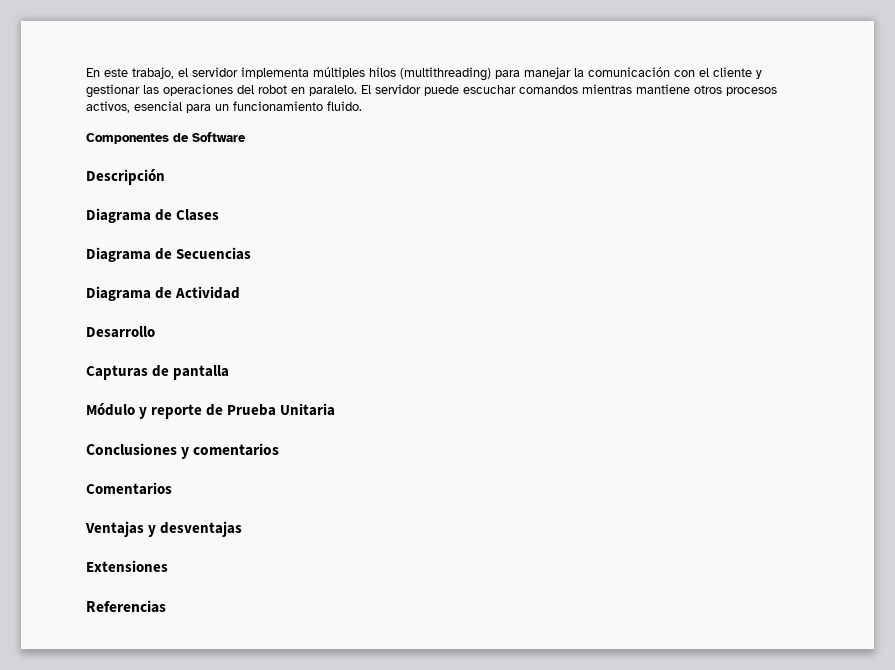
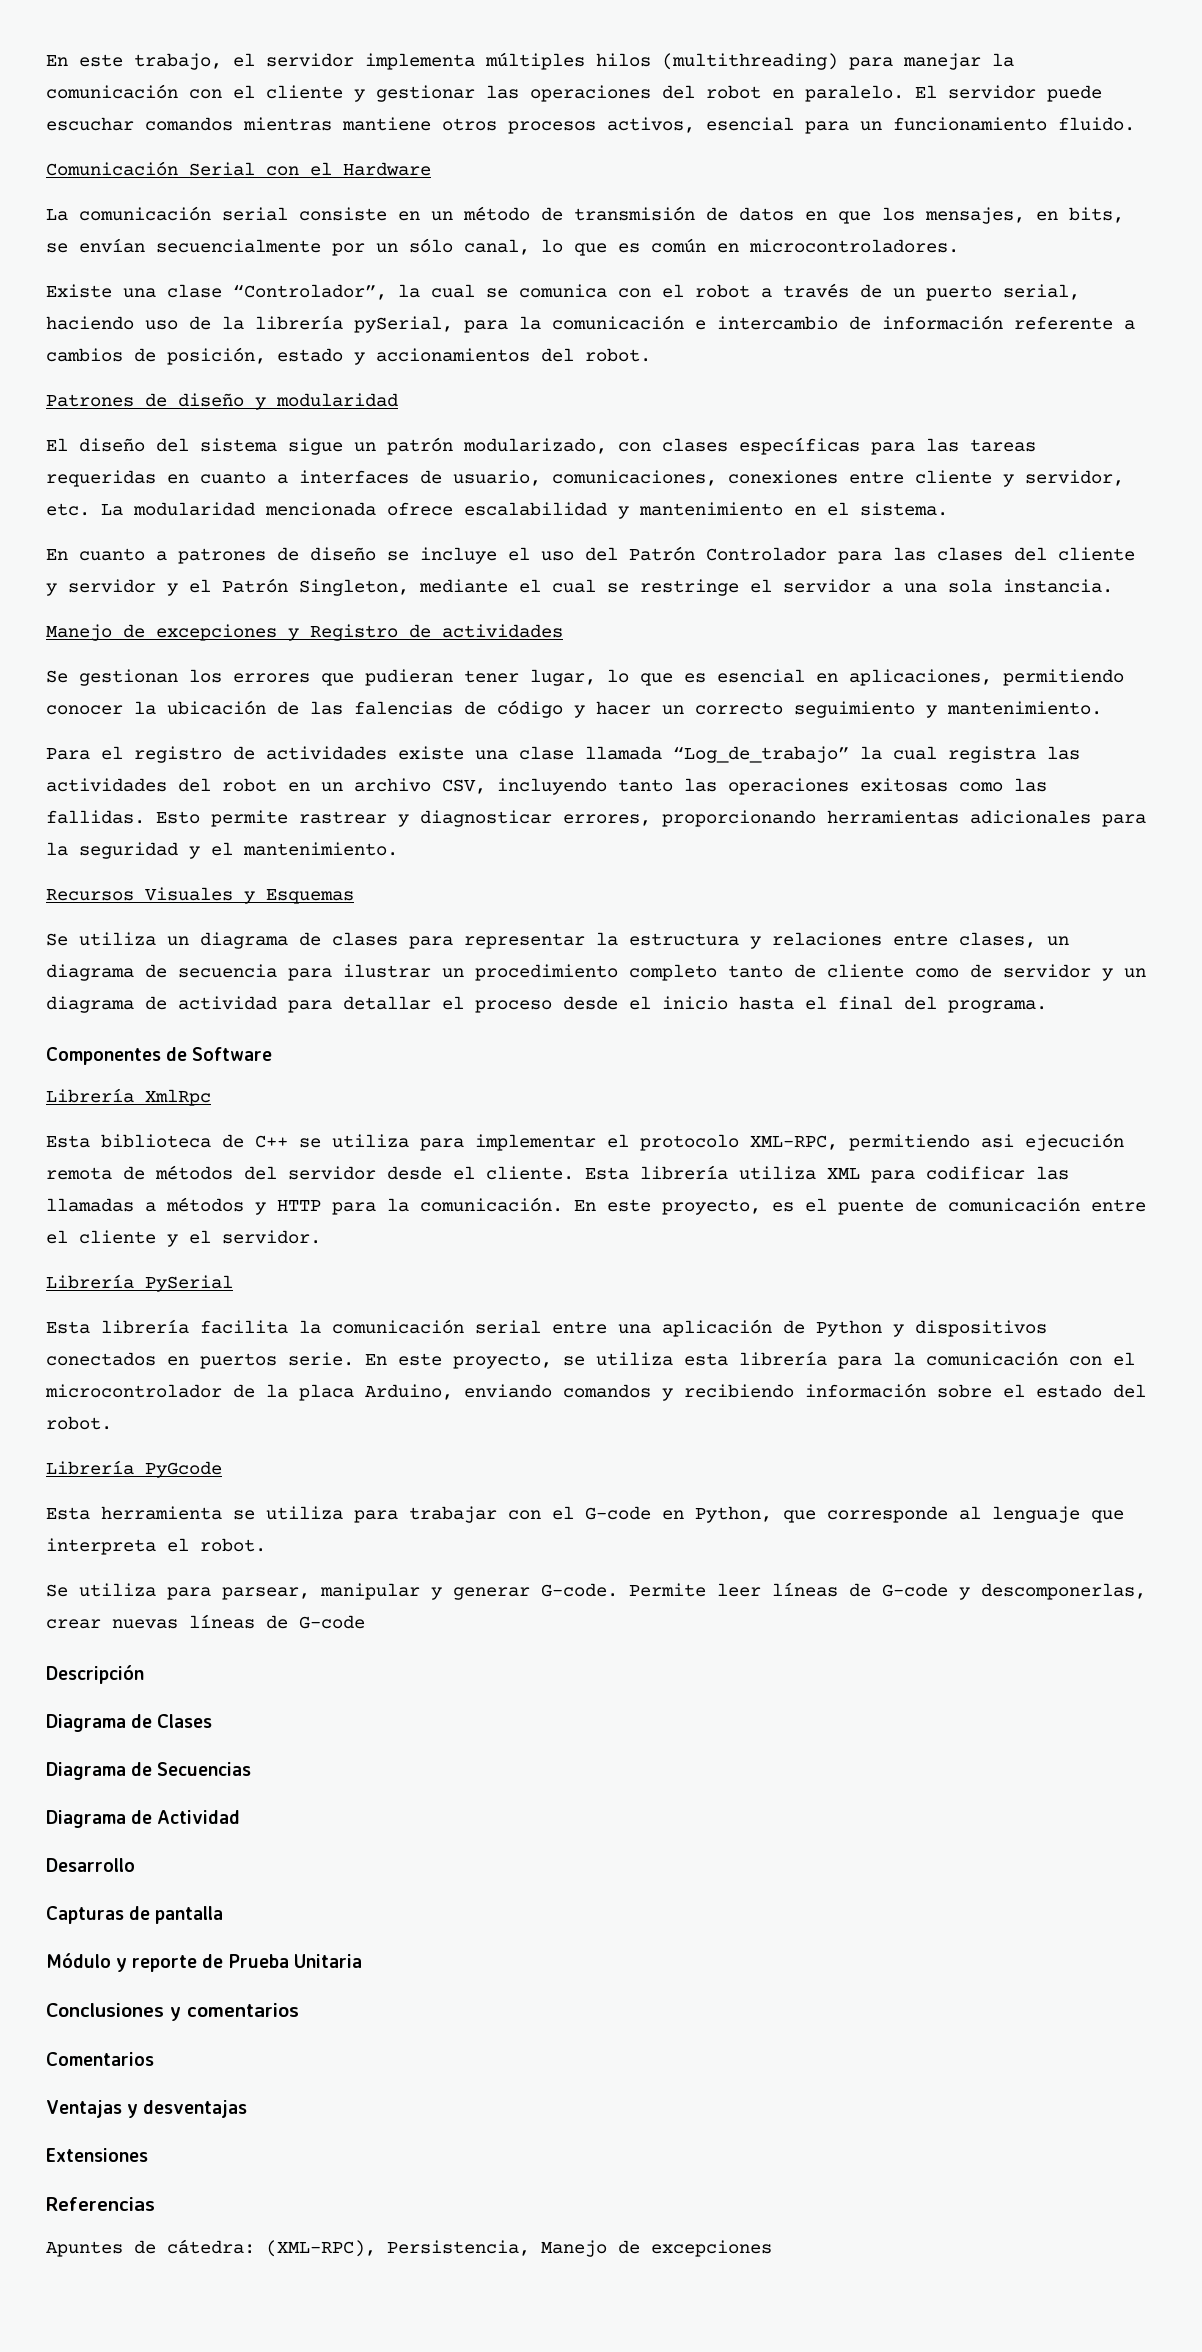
[86,132,246,144] Componentes de Software -> [46,161,431,176] [46,206,1124,224] [46,238,959,256] [46,283,1080,301] [46,315,1135,333] [46,347,651,365] [46,393,398,410] [46,437,1036,455] [46,470,1124,487] [46,502,948,519] [46,546,1135,564] [46,578,1113,596] [46,624,563,641] [46,669,1124,686] [46,700,1102,718] [46,746,1080,763] [46,778,1047,795] [46,810,1146,827] [46,842,398,859] [46,887,354,904] [46,932,1069,949] [46,964,1146,981] [46,996,1047,1013] [46,1047,273,1065] [46,1088,211,1106] [46,1133,1124,1151] [46,1165,1069,1183] [46,1197,1146,1215] [46,1230,321,1247] [46,1274,233,1292] [46,1319,1047,1337] [46,1351,1135,1369] [45,1383,1146,1401] [46,1416,112,1430] [46,1460,222,1478] [46,1506,1124,1523] [46,1538,266,1555] [46,1582,1146,1600] [46,1614,365,1629] Comunicación Serial con el Hardware // La comunicación serial consiste en un método de transmisión de datos en que los mensajes, en bits, se envían secuencialmente por un sólo canal, lo que es común en microcontroladores. // Existe una clase “Controlador”, la cual se comunica con el robot a través de un puerto serial, haciendo uso de la librería pySerial, para la comunicación e intercambio de información referente a cambios de posición, estado y accionamientos del robot. // Patrones de diseño y modularidad // El diseño del sistema sigue un patrón modularizado, con clases específicas para las tareas requeridas en cuanto a interfaces de usuario, comunicaciones, conexiones entre cliente y servidor, etc. La modularidad mencionada ofrece escalabilidad y mantenimiento en el sistema. // En cuanto a patrones de diseño se incluye el uso del Patrón Controlador para las clases del cliente y servidor y el Patrón Singleton, mediante el cual se restringe el servidor a una sola instancia. // Manejo de excepciones y Registro de actividades // Se gestionan los errores que pudieran tener lugar, lo que es esencial en aplicaciones, permitiendo conocer la ubicación de las falencias de código y hacer un correcto seguimiento y mantenimiento. // Para el registro de actividades existe una clase llamada “Log_de_trabajo” la cual registra las actividades del robot en un archivo CSV, incluyendo tanto las operaciones exitosas como las fallidas. Esto permite rastrear y diagnosticar errores, proporcionando herramientas adicionales para la seguridad y el mantenimiento. // Recursos Visuales y Esquemas // Se utiliza un diagrama de clases para representar la estructura y relaciones entre clases, un diagrama de secuencia para ilustrar un procedimiento completo tanto de cliente como de servidor y un diagrama de actividad para detallar el proceso desde el inicio hasta el final del programa. // Componentes de Software // Librería XmlRpc // Esta biblioteca de C++ se utiliza para implementar el protocolo XML-RPC, permitiendo asi ejecución remota de métodos del servidor desde el cliente. Esta librería utiliza XML para codificar las llamadas a métodos y HTTP para la comunicación. En este proyecto, es el puente de comunicación entre el cliente y el servidor. // Librería PySerial // Esta librería facilita la comunicación serial entre una aplicación de Python y dispositivos conectados en puertos serie. En este proyecto, se utiliza esta librería para la comunicación con el microcontrolador de la placa Arduino, enviando comandos y recibiendo información sobre el estado del robot. // Librería PyGcode // Esta herramienta se utiliza para trabajar con el G-code en Python, que corresponde al lenguaje que interpreta el robot. // Se utiliza para parsear, manipular y generar G-code. Permite leer líneas de G-code y descomponerlas, crear nuevas líneas de G-code
(166, 606) none -> [46,2239,772,2257] // Apuntes de cátedra: (XML-RPC), Persistencia, Manejo de excepciones

